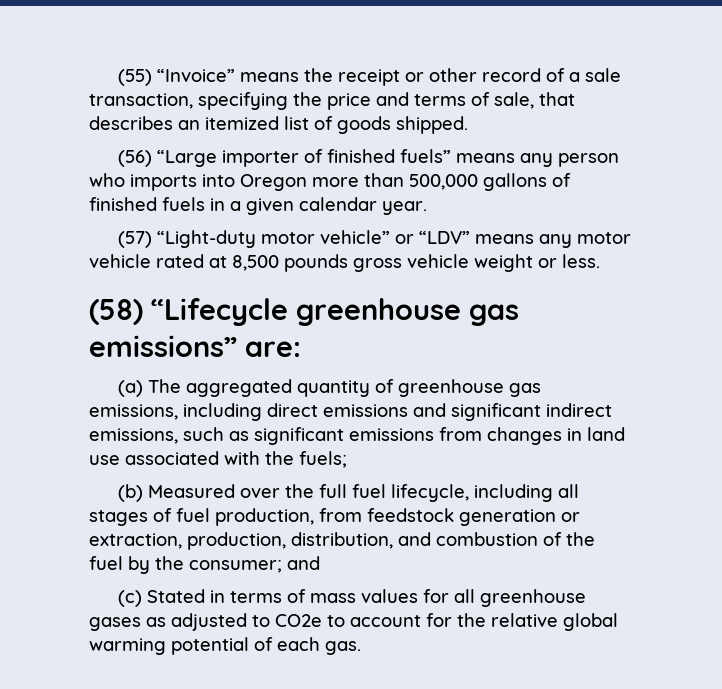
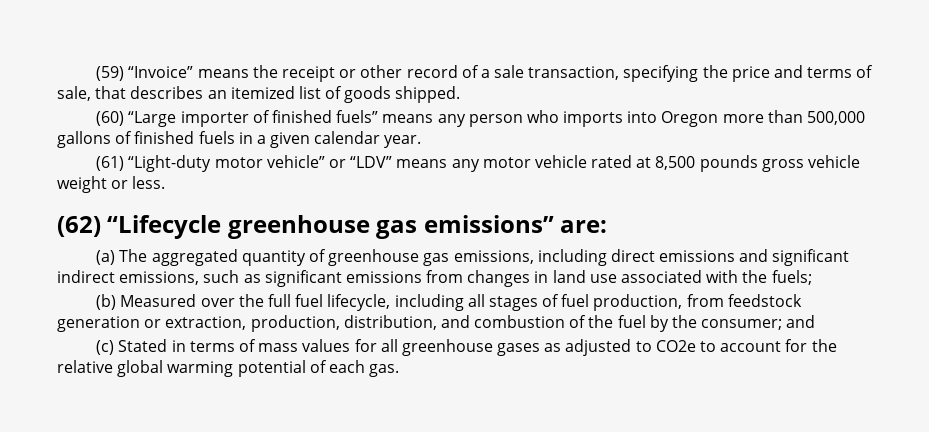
[118,69,153,86] (55) -> [96,66,125,81] (59)
[118,150,153,167] (56) -> [96,111,125,126] (60)
[118,231,153,248] (57) -> [96,156,125,171] (61)
[89,299,143,325] (58) -> [57,216,101,237] (62)

